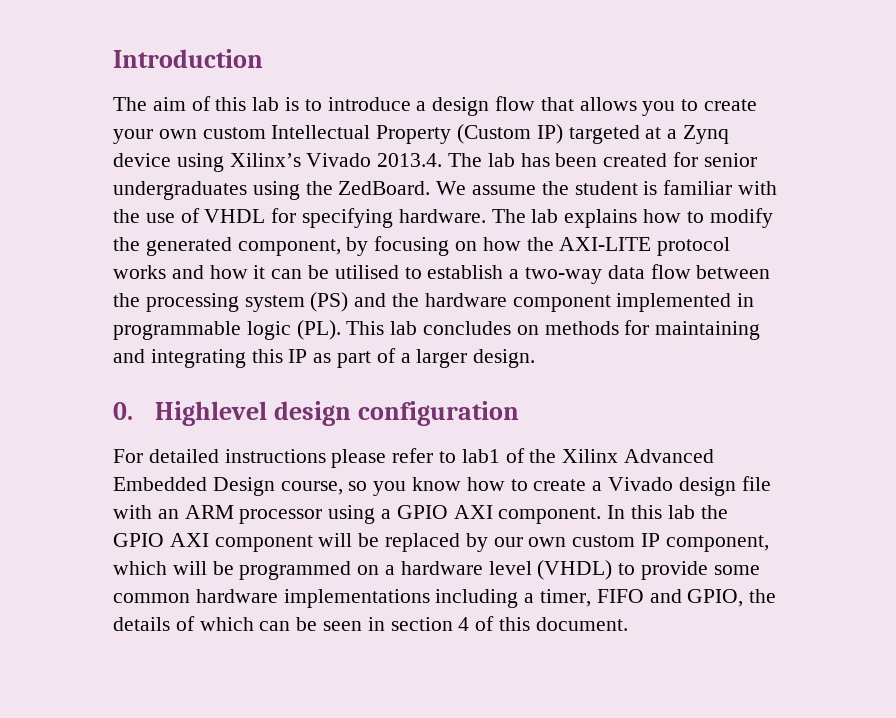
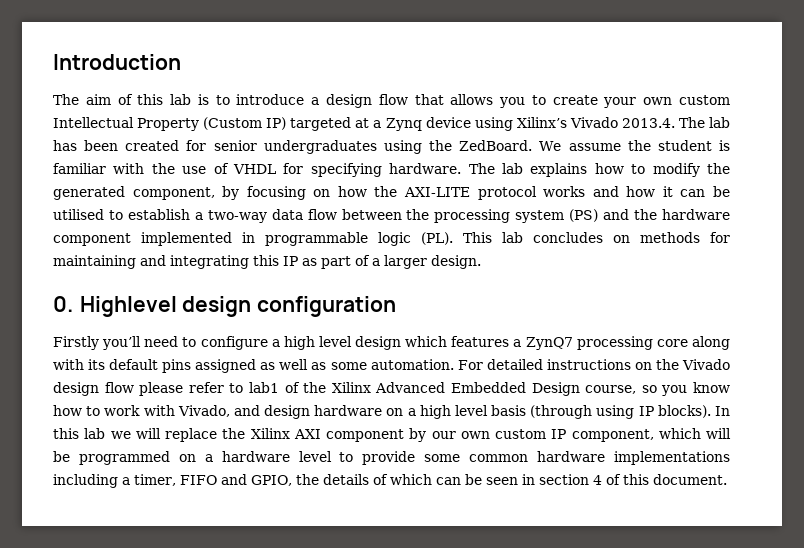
[113,449,326,463] For detailed instructions -> [53,336,730,350] [53,359,731,373] [53,382,134,396] Firstly you’ll need to configure a high level design which features a ZynQ7 processing core along with its default pins assigned as well as some automation. For detailed instructions on the Vivado design flow
[533,476,771,496] [113,505,728,524] [113,533,461,552] create a Vivado design file with an ARM processor using a GPIO AXI component. In this lab the GPIO AXI component will be replaced -> [104,405,730,419] [53,428,404,442] work with Vivado, and design hardware on a high level basis (through using IP blocks). In this lab we will replace the Xilinx AXI component
[537,560,613,580] (VHDL) -> (332, 456) none

